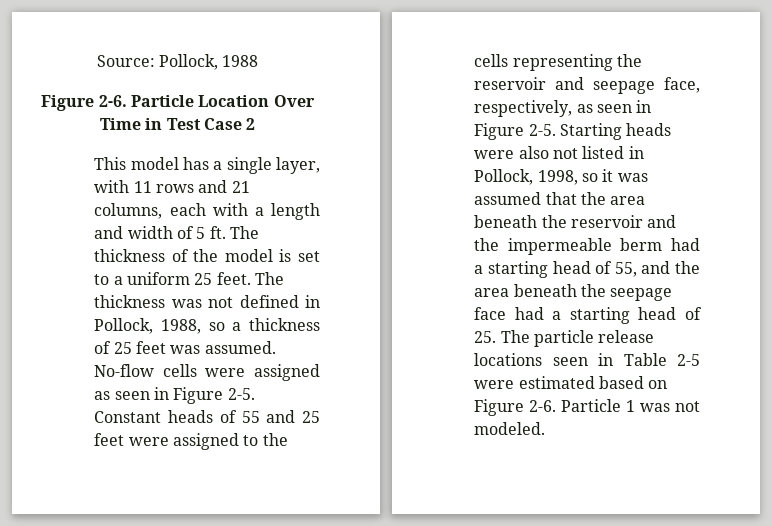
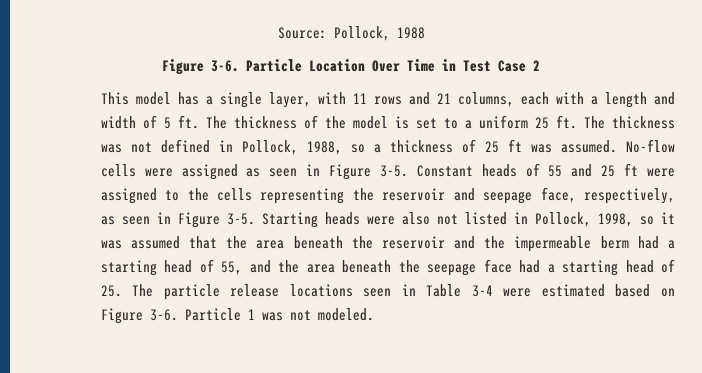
[98,95,127,107] 2-6. -> [211,60,239,72] 3-6.
[216,272,251,285] feet. -> [555,115,577,129] ft.
[136,341,167,354] feet -> [507,139,522,152] ft
[227,388,255,400] 2-5. -> [379,165,408,177] 3-5.
[94,433,125,446] feet -> [624,163,639,176] ft
[528,124,556,136] 2-5. -> [226,213,255,225] 3-5.
[677,354,700,366] 2-5 -> [471,285,493,297] 3-4
[529,400,557,412] 2-6. -> [149,309,178,321] 3-6.

